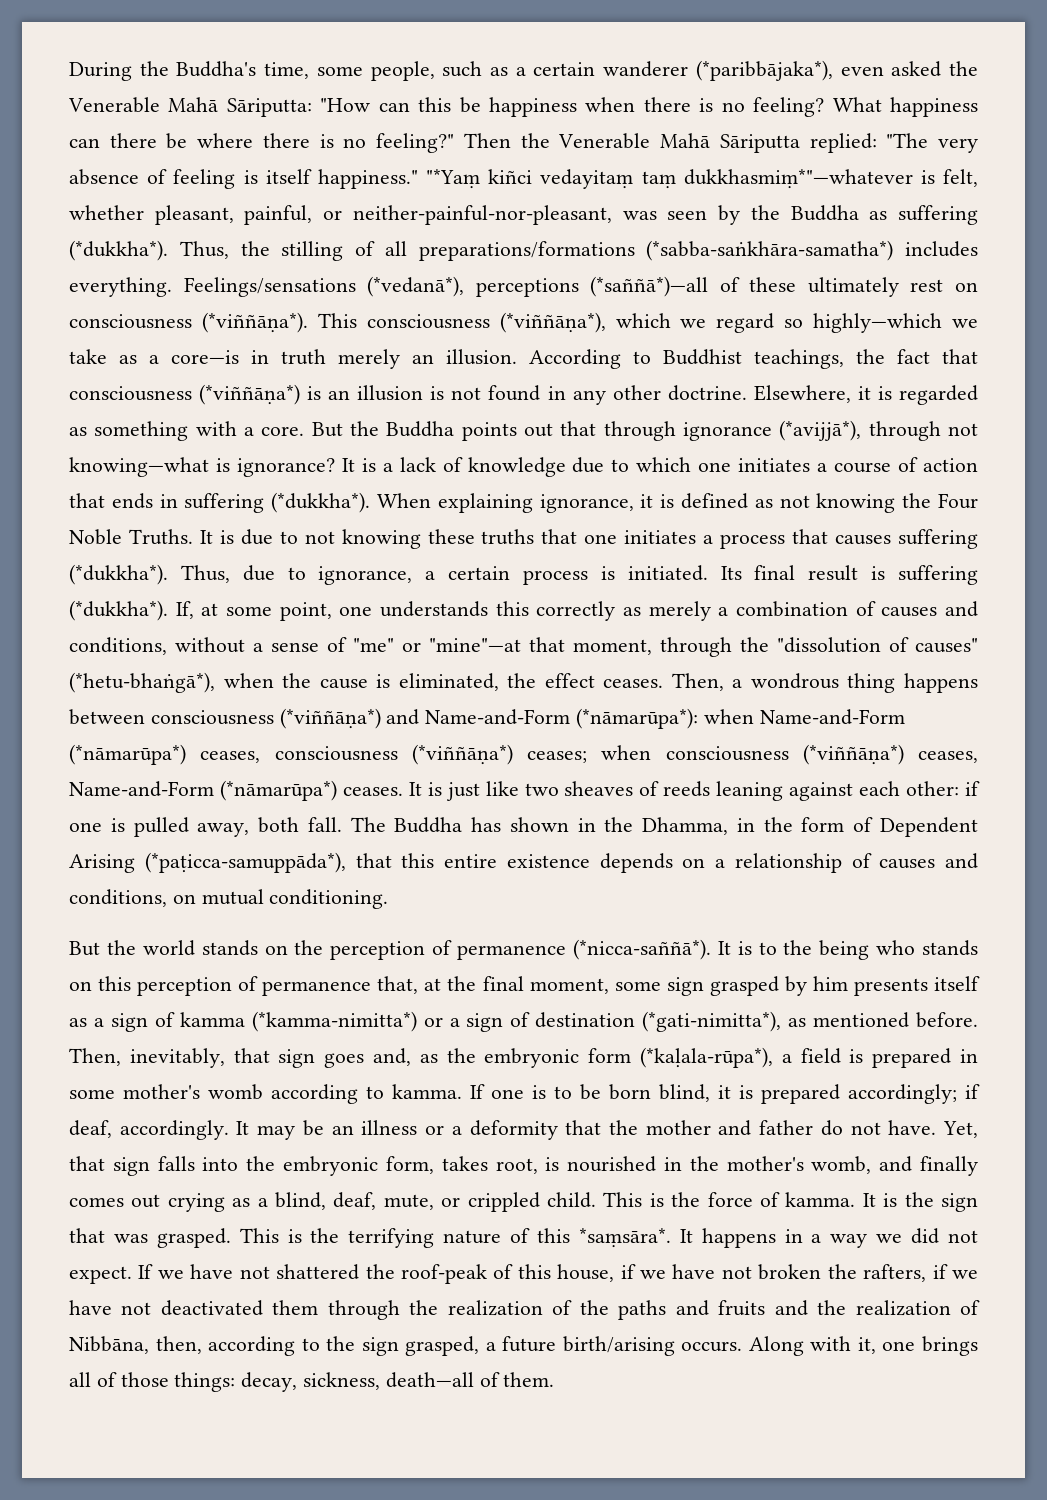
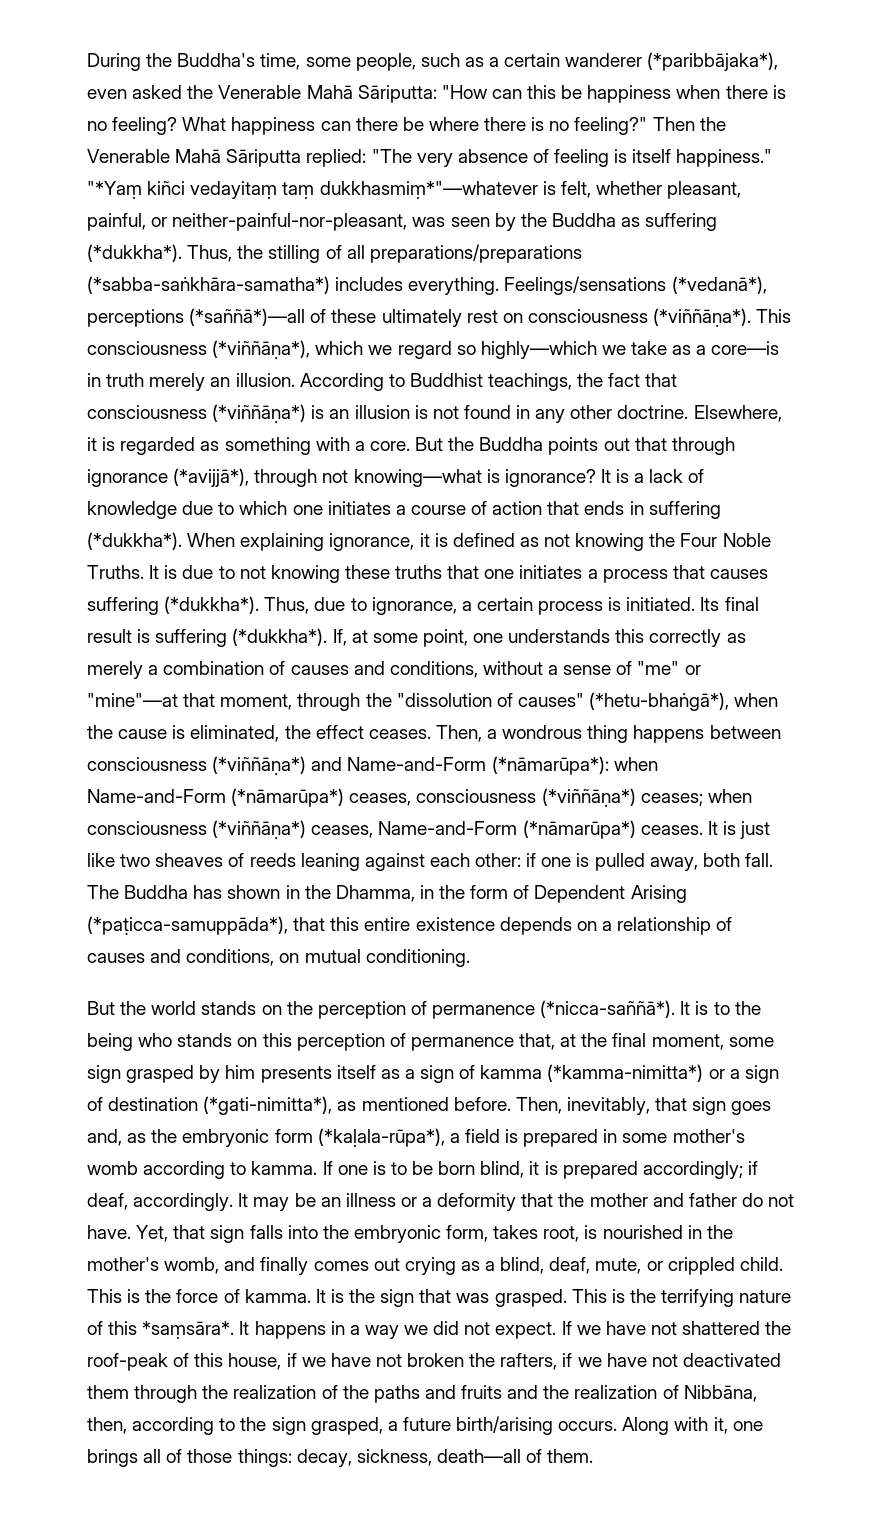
[418,241,635,261] preparations/formations -> [369,244,582,263] preparations/preparations

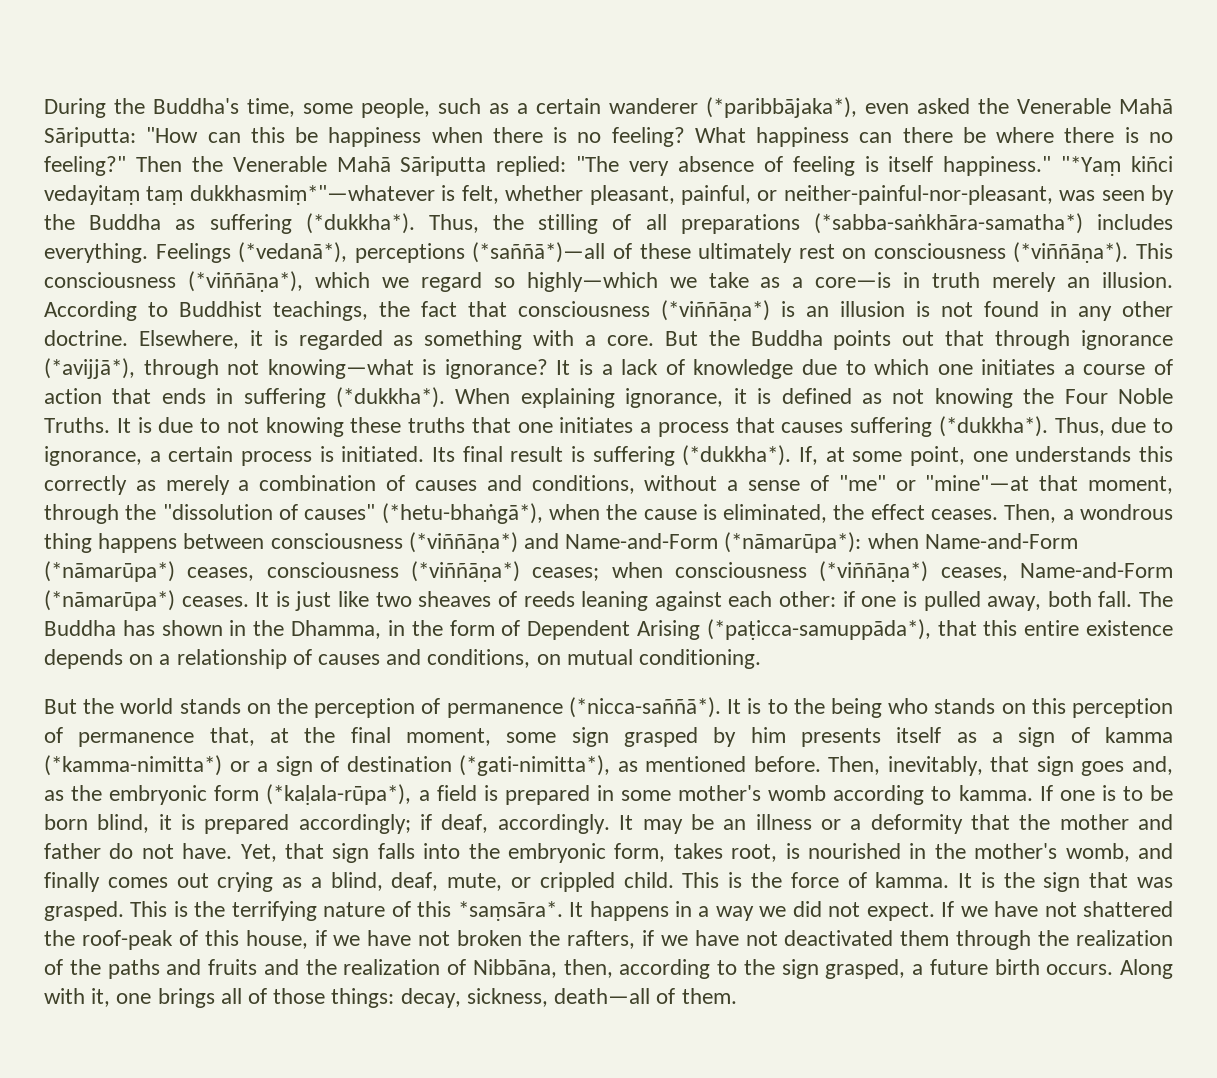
[369,244,582,263] preparations/preparations -> [680,214,800,234] preparations
[504,276,667,295] Feelings/sensations -> [155,243,231,263] Feelings
[456,1416,554,1435] birth/arising -> [994,959,1040,975] birth

